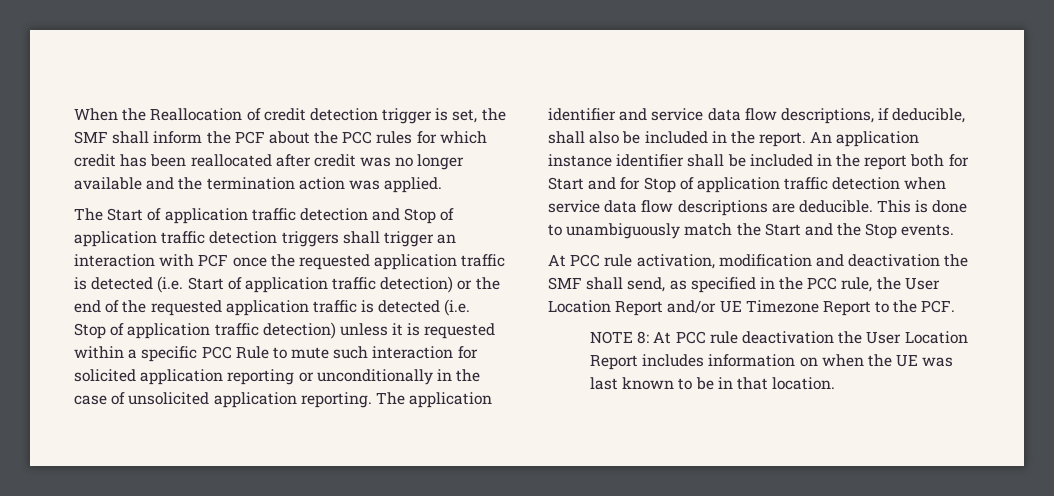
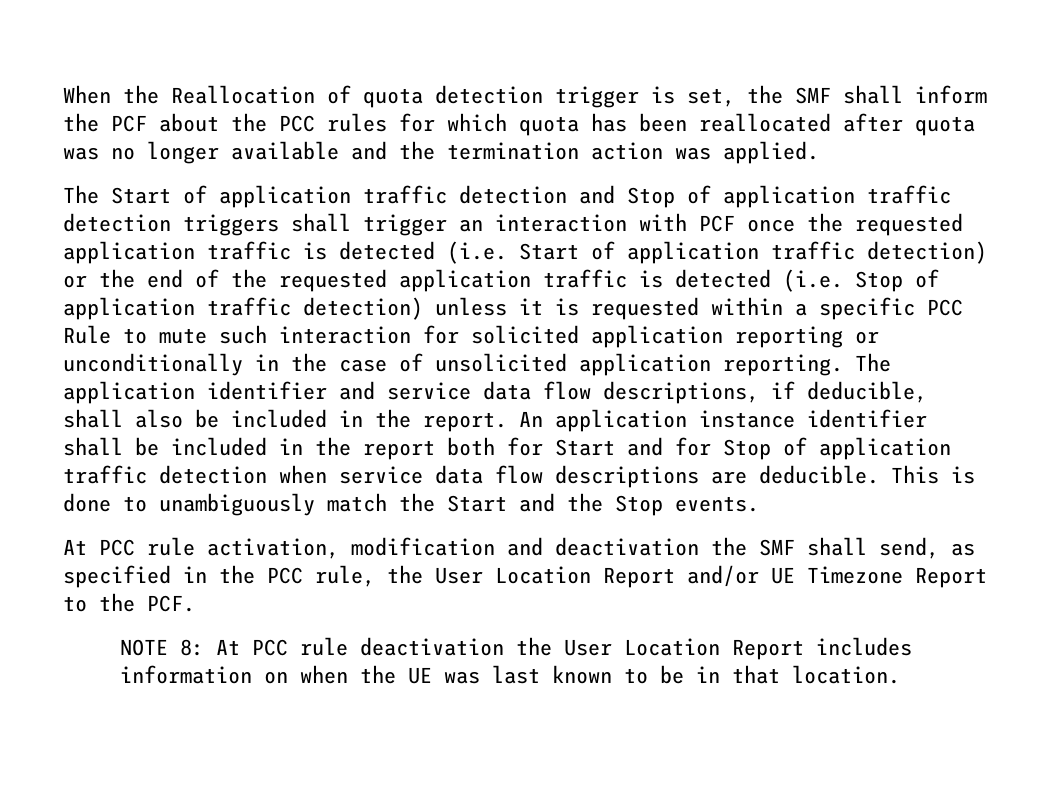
[263,108,306,121] credit -> [363,88,423,108] quota
[74,154,116,167] credit -> [519,116,579,136] quota
[313,154,356,167] credit -> [915,116,975,136] quota

